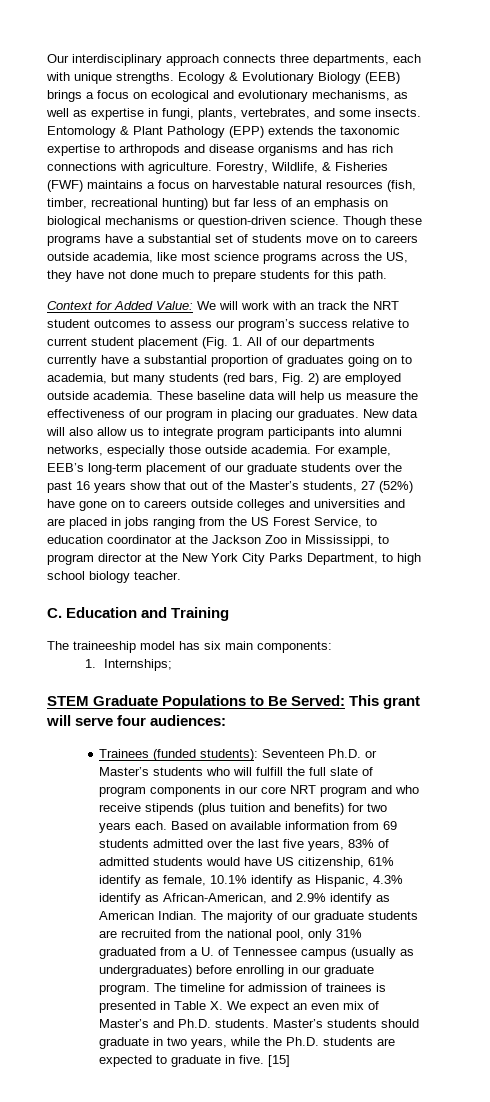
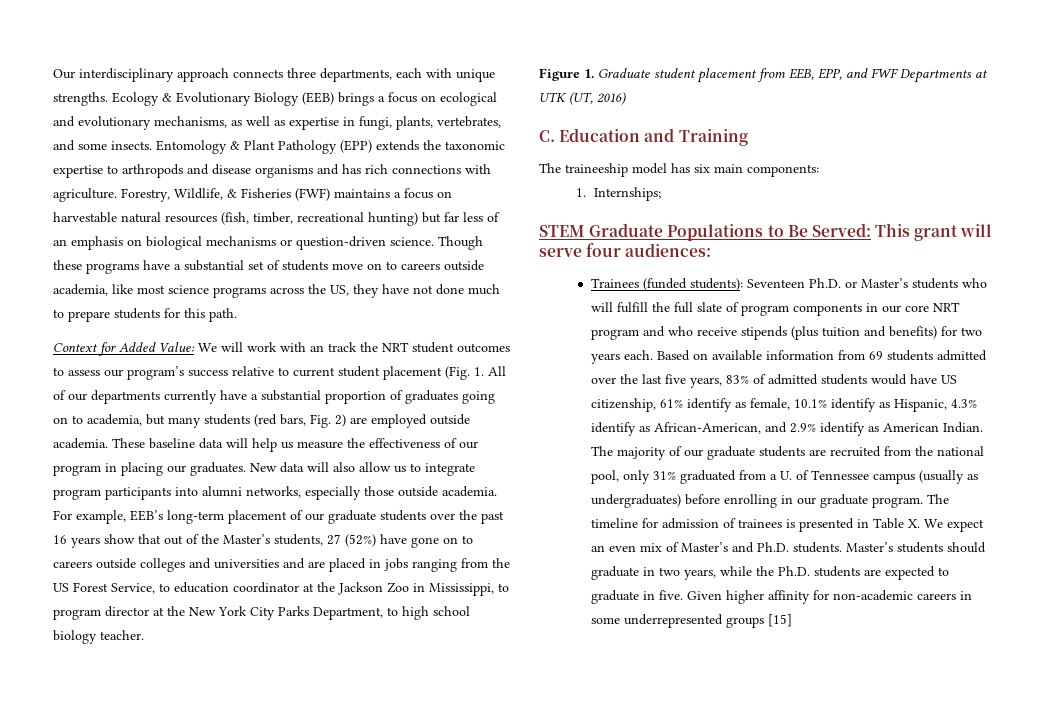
(181, 575) none -> [539,68,988,83] [539,92,626,105] // Figure 1. Graduate student placement from EEB, EPP, and FWF Departments at UTK (UT, 2016)
(265, 1059) none -> [686,590,972,604] [590,614,764,628] Given higher affinity for non-academic careers in some underrepresented groups

